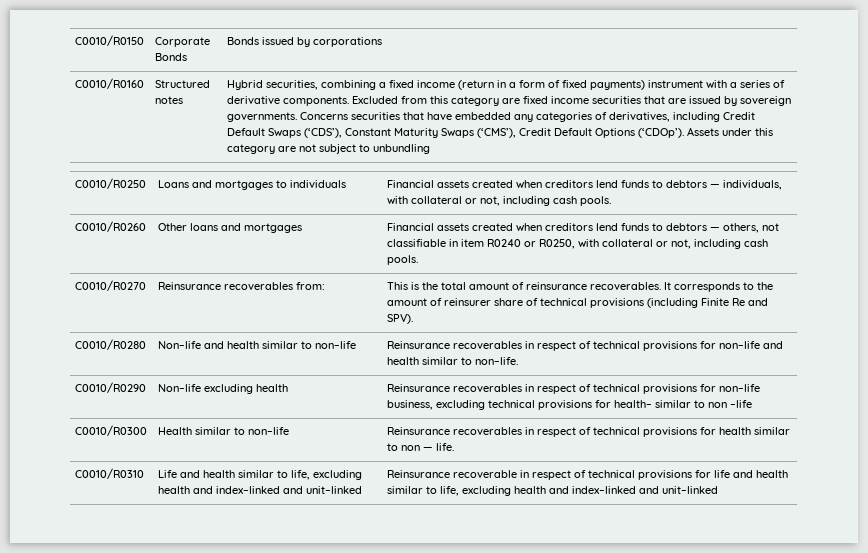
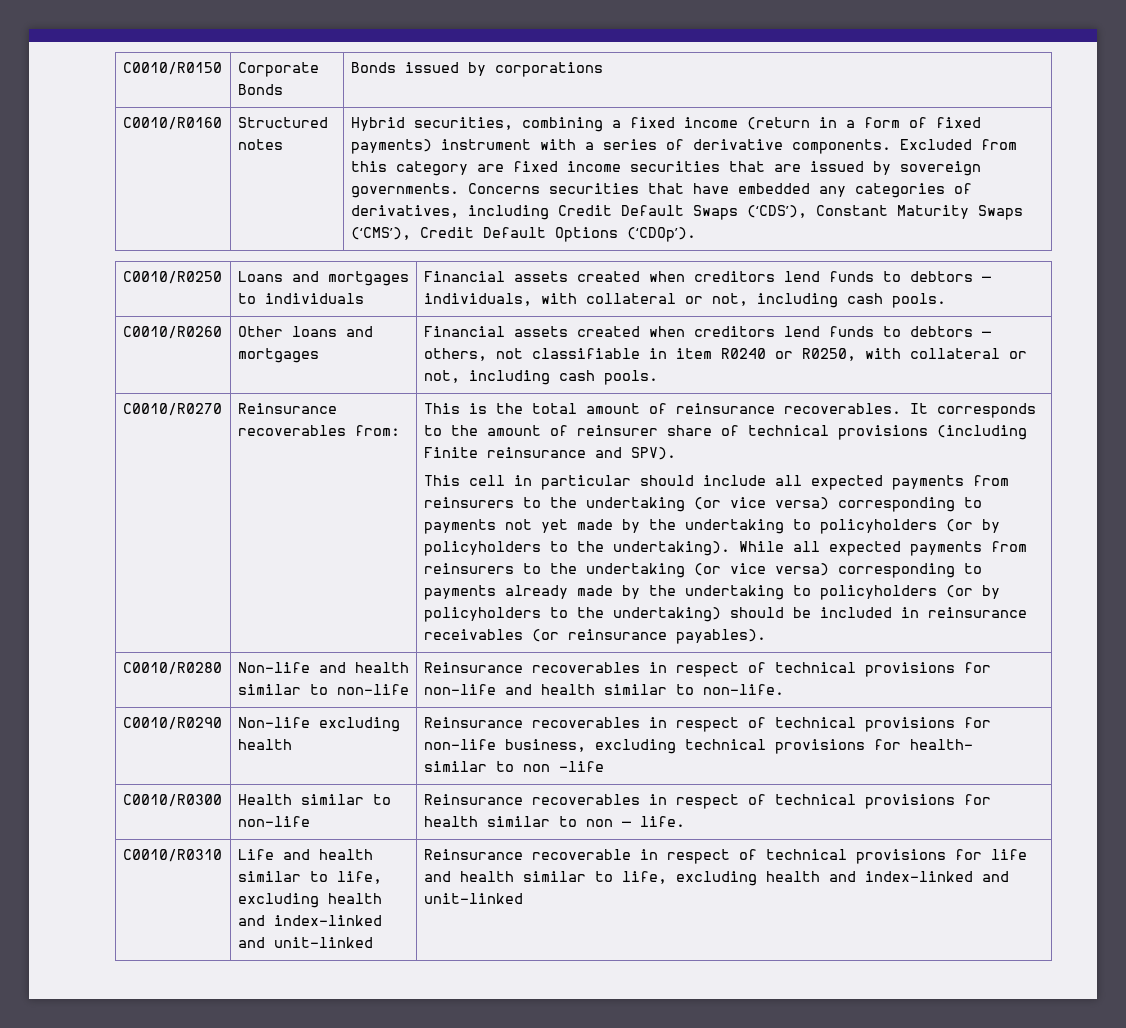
[687,127,774,136] [227,144,431,154] Assets under this category are not subject to unbundling -> (696, 234) none
[732,298,746,306] Re -> [486,447,586,458] reinsurance
(414, 319) none -> [423,475,1009,490] [423,497,982,512] [423,519,1000,534] [423,541,1027,556] [423,563,982,578] [423,585,1000,600] [423,607,1027,622] [423,629,766,644] // This cell in particular should include all expected payments from reinsurers to the undertaking (or vice versa) corresponding to payments not yet made by the undertaking to policyholders (or by policyholders to the undertaking). While all expected payments from reinsurers to the undertaking (or vice versa) corresponding to payments already made by the undertaking to policyholders (or by policyholders to the undertaking) should be included in reinsurance receivables (or reinsurance payables).

